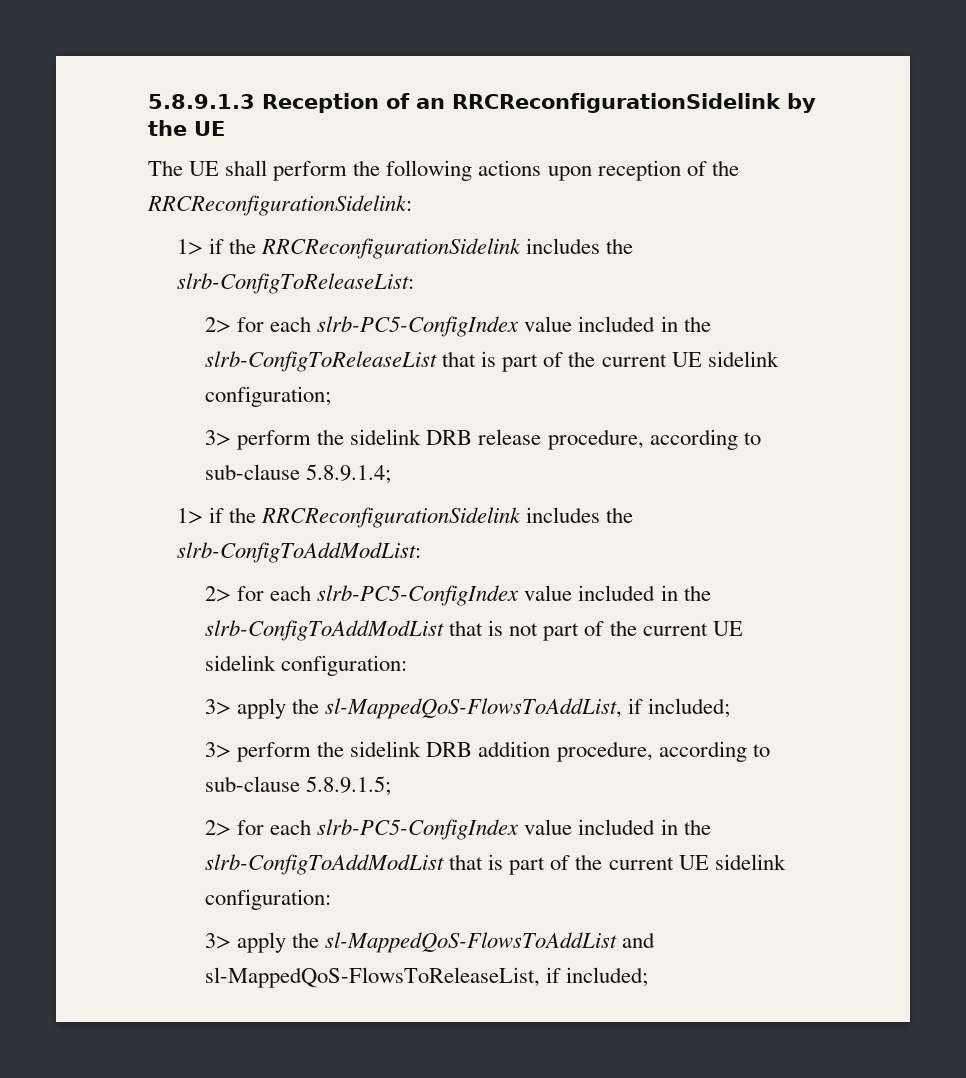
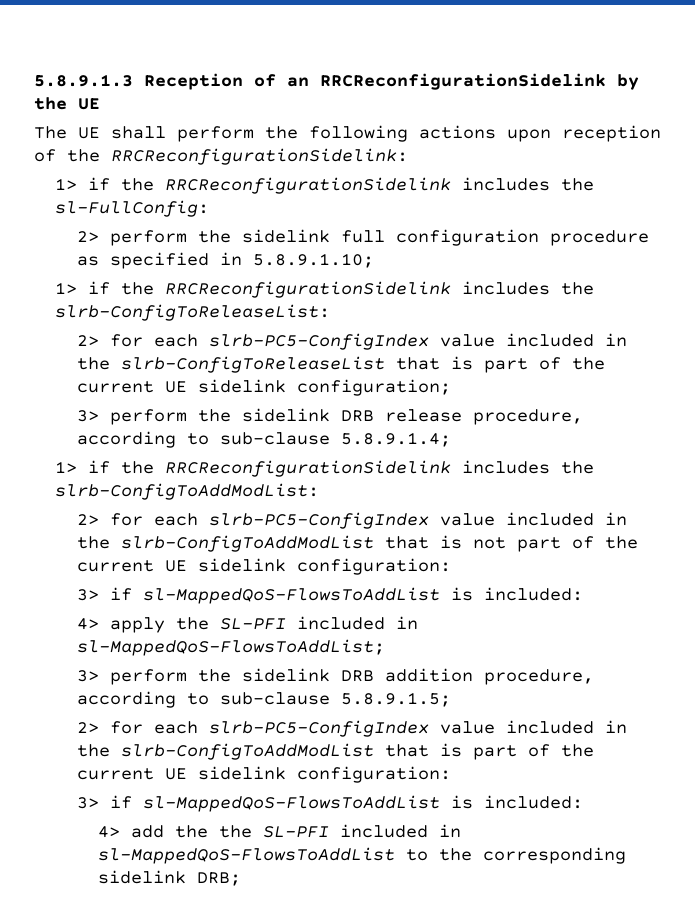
(412, 205) none -> [55,177,595,194] [55,200,210,217] [76,229,649,246] [76,252,374,269] // 1> if the RRCReconfigurationSidelink includes the sl-FullConfig: // 2> perform the sidelink full configuration procedure as specified in 5.8.9.1.10;
[237,698,731,719] apply the sl-MappedQoS-FlowsToAddList, if included; -> [109,587,583,604] [76,616,418,633] [76,639,385,656] if sl-MappedQoS-FlowsToAddList is included: // 4> apply the SL-PFI included in sl-MappedQoS-FlowsToAddList;
[237,932,656,953] [205,967,649,988] apply the sl-MappedQoS-FlowsToAddList and sl-MappedQoS-FlowsToReleaseList, if included; -> [109,795,583,812] [97,824,461,838] [97,847,626,864] [97,870,241,886] if sl-MappedQoS-FlowsToAddList is included: // 4> add the the SL-PFI included in sl-MappedQoS-FlowsToAddList to the corresponding sidelink DRB;

